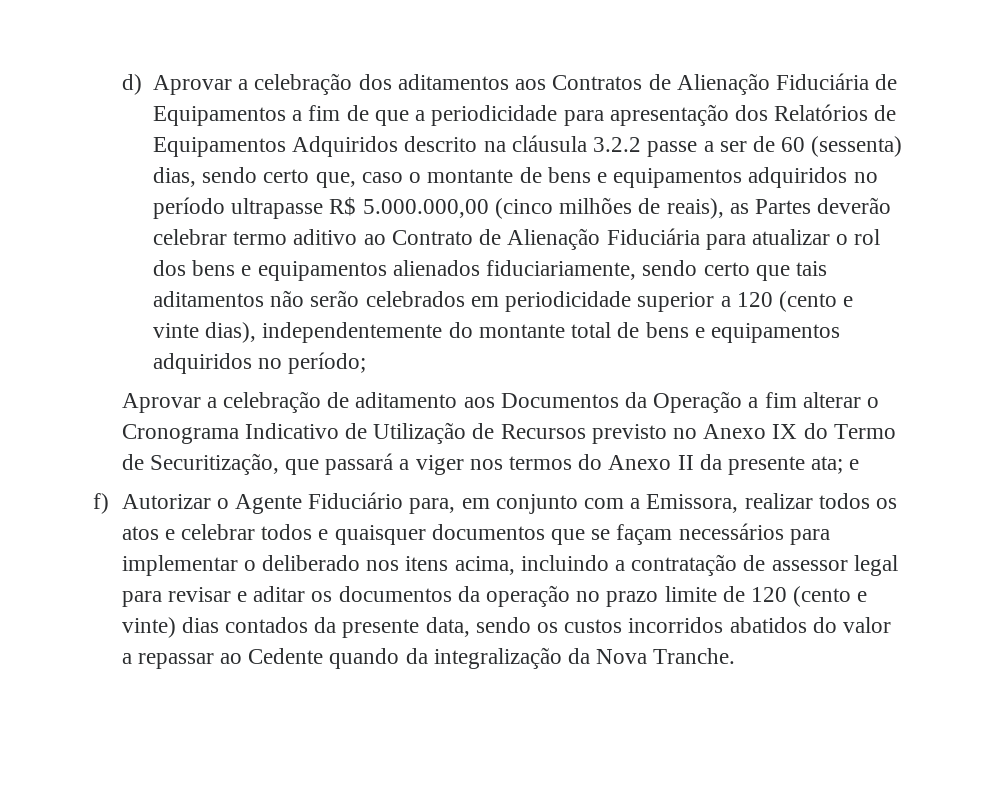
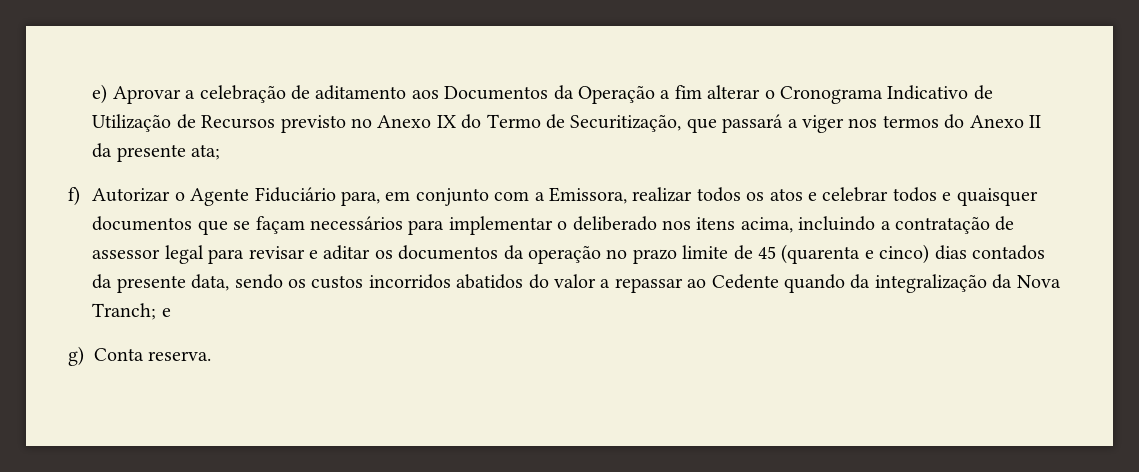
[121,73,898,95] [153,104,897,126] [153,135,903,157] [153,167,878,188] [153,197,892,219] [153,228,881,250] [153,260,827,281] [153,290,854,312] [153,322,840,343] [153,352,367,374] d) Aprovar a celebração dos aditamentos aos Contratos de Alienação Fiduciária de Equipamentos a fim de que a periodicidade para apresentação dos Relatórios de Equipamentos Adquiridos descrito na cláusula 3.2.2 passe a ser de 60 (sessenta) dias, sendo certo que, caso o montante de bens e equipamentos adquiridos no período ultrapasse R$ 5.000.000,00 (cinco milhões de reais), as Partes deverão celebrar termo aditivo ao Contrato de Alienação Fiduciária para atualizar o rol dos bens e equipamentos alienados fiduciariamente, sendo certo que tais aditamentos não serão celebrados em periodicidade superior a 120 (cento e vinte dias), independentemente do montante total de bens e equipamentos adquiridos no período; // -> [92,84,108,104] e)
[849,459,860,470] e -> (221, 152) none
[751,586,868,607] [121,617,176,638] 120 (cento e vinte) -> [757,244,930,264] 45 (quarenta e cinco)
[653,648,736,664] Tranche. -> [92,303,171,320] [68,346,212,366] Tranch; e // g) Conta reserva.

